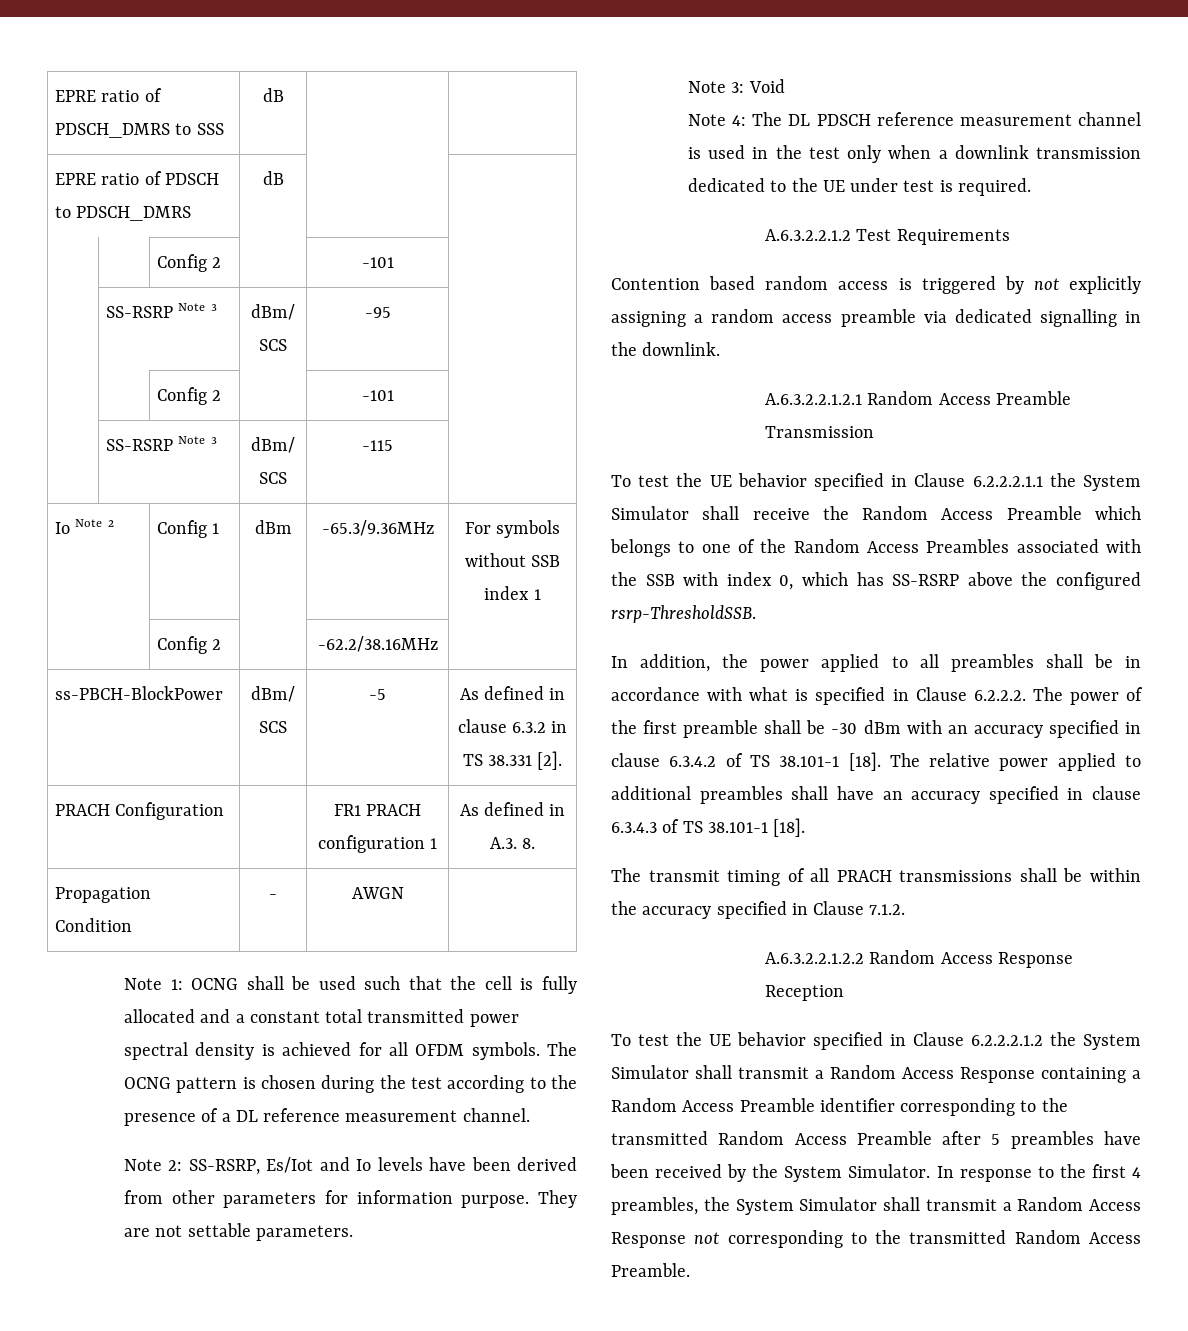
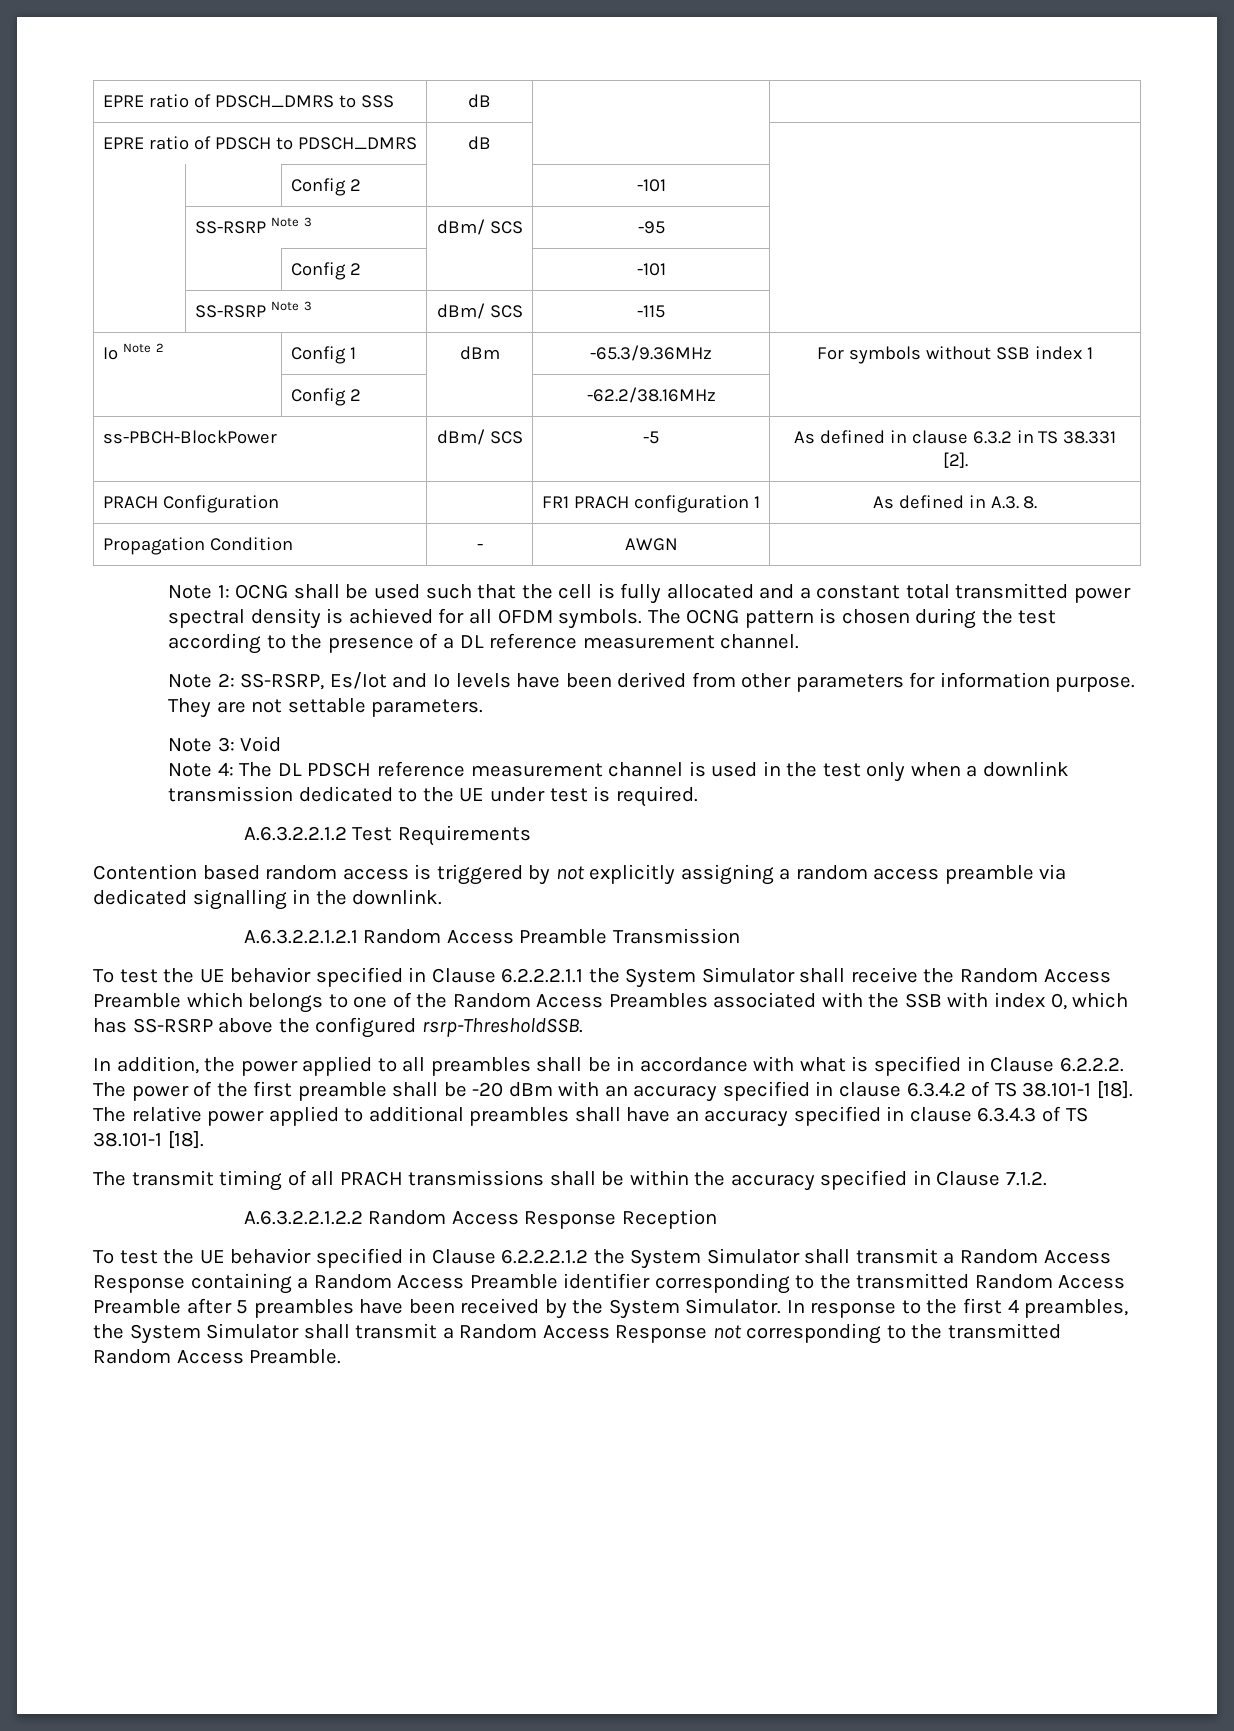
[831,723,858,734] -30 -> [472,1082,504,1097] -20

